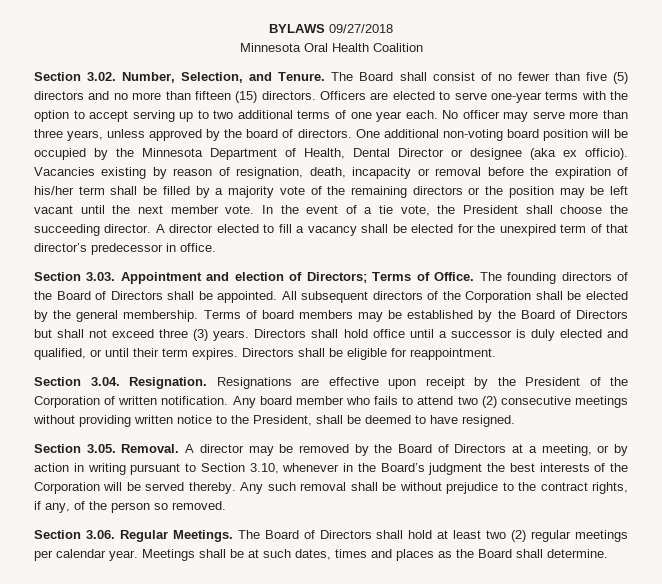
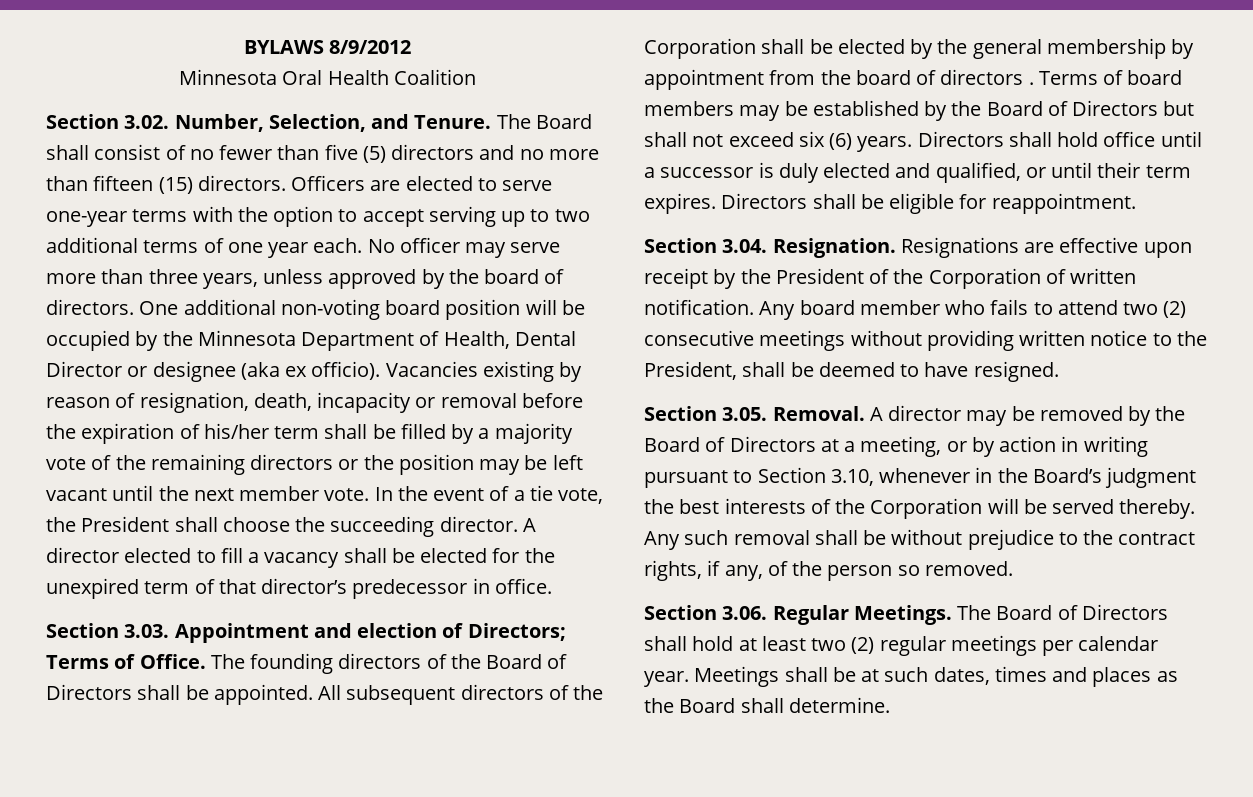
[329,24,393,33] 09/27/2018 -> [329,40,412,54] 8/9/2012
[123,310,199,322] membership. -> [1046,38,1195,59] [644,69,1034,90] membership by appointment from the board of directors .
[159,329,209,341] three (3) -> [798,131,853,150] six (6)

